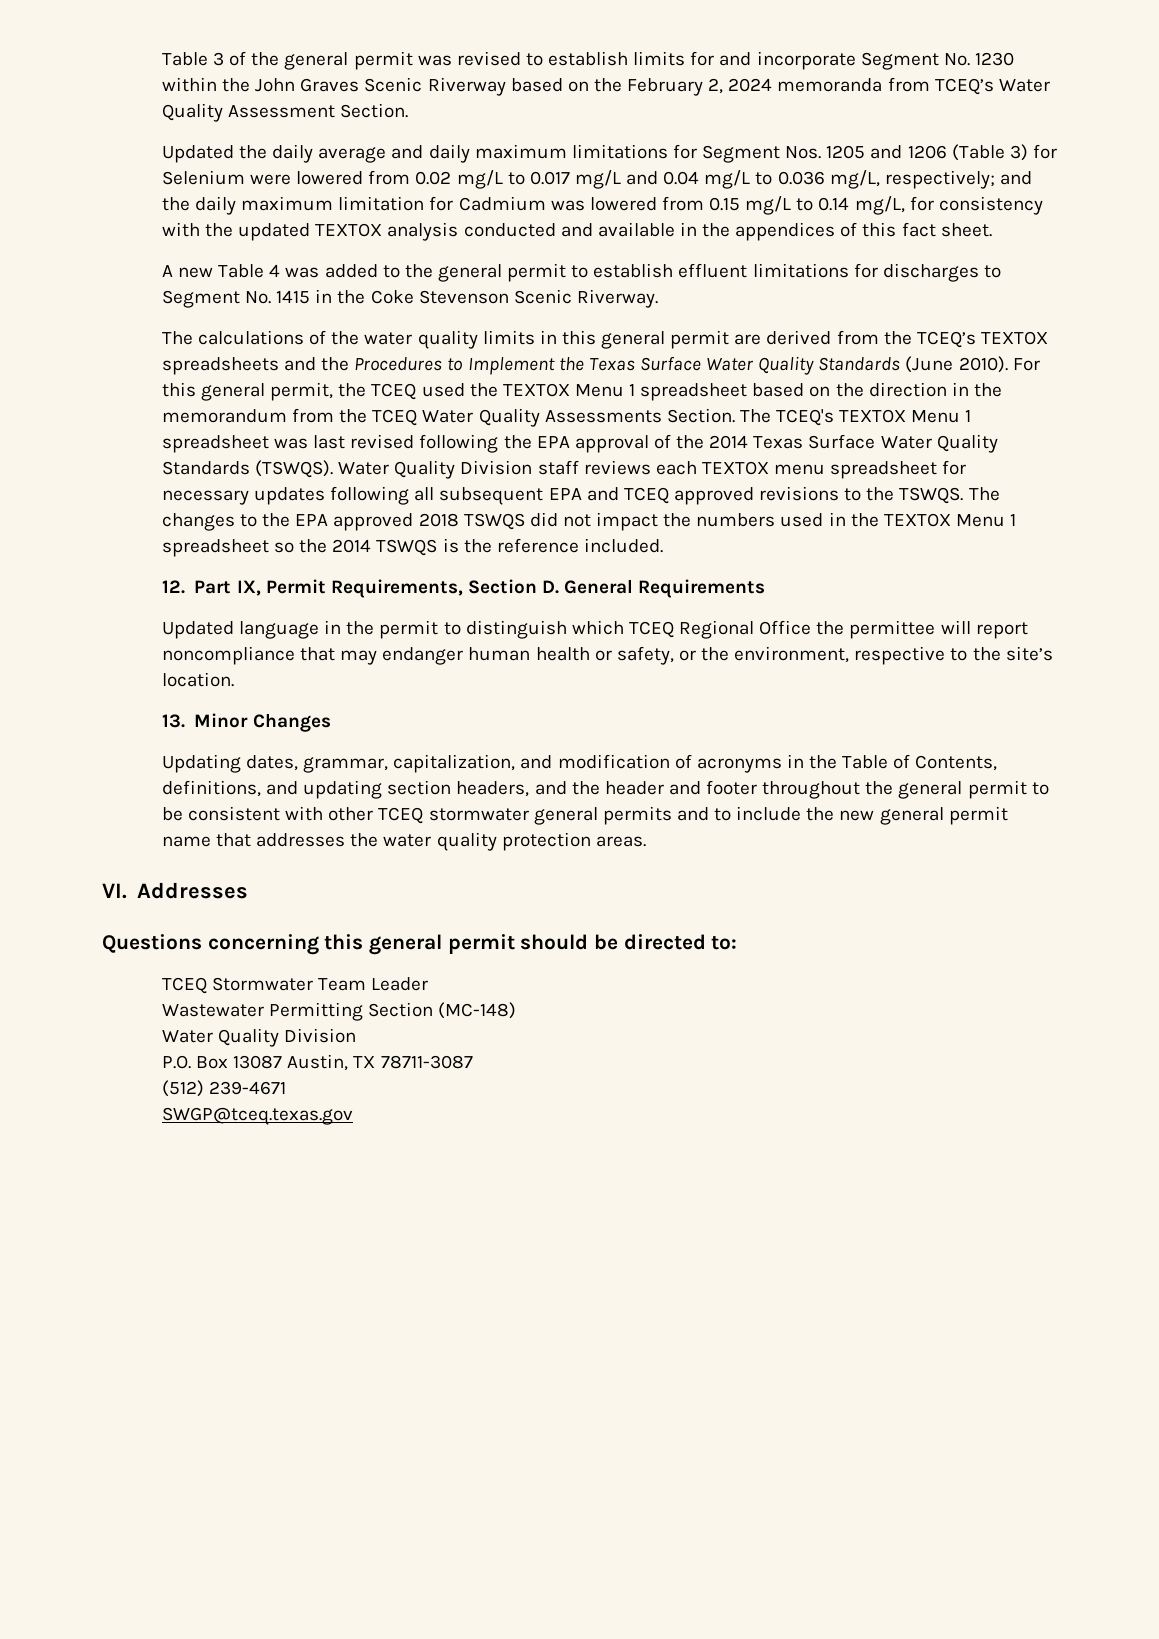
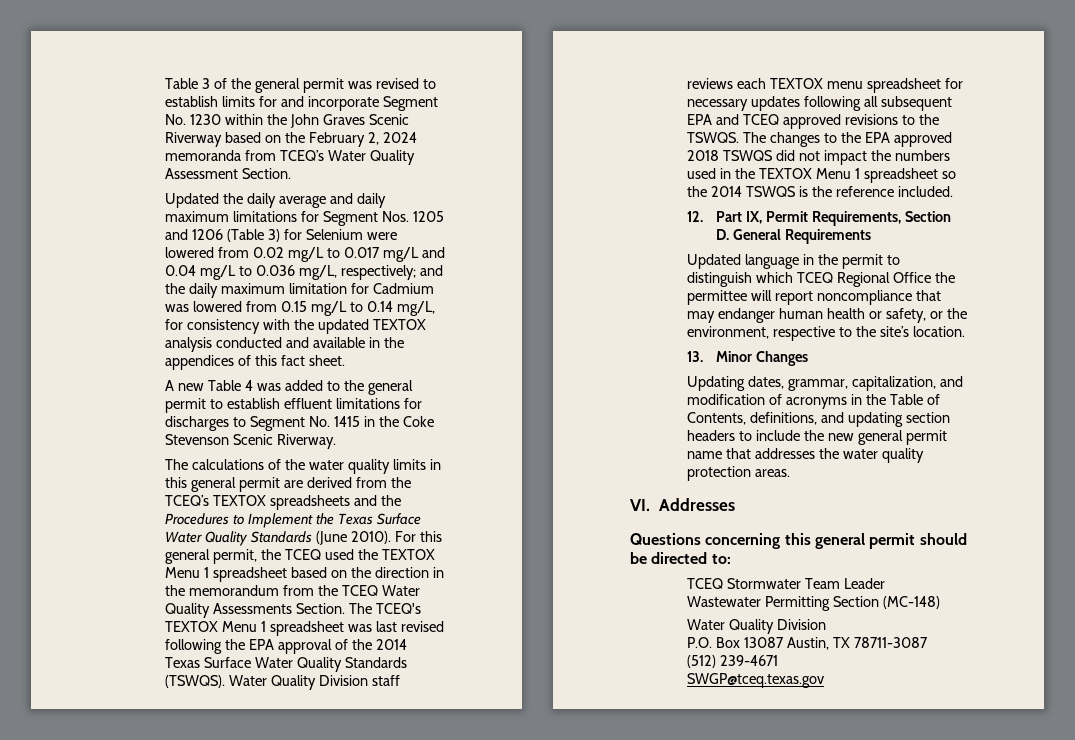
[456,780,1049,799] [161,806,709,825] headers, and the header and footer throughout the general permit to be consistent with other TCEQ stormwater general permits and -> [687,430,736,441] headers

